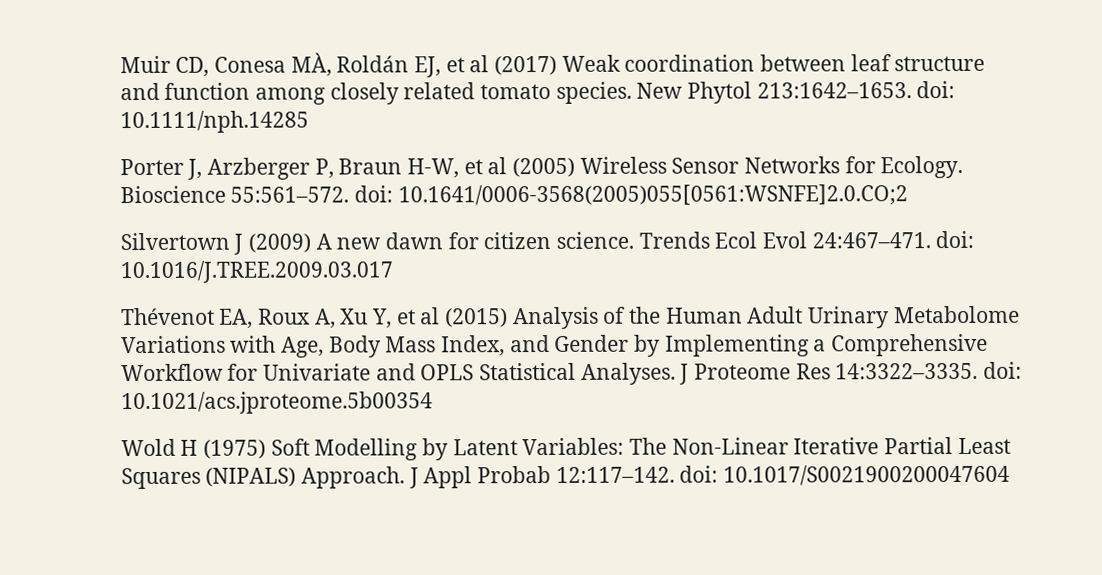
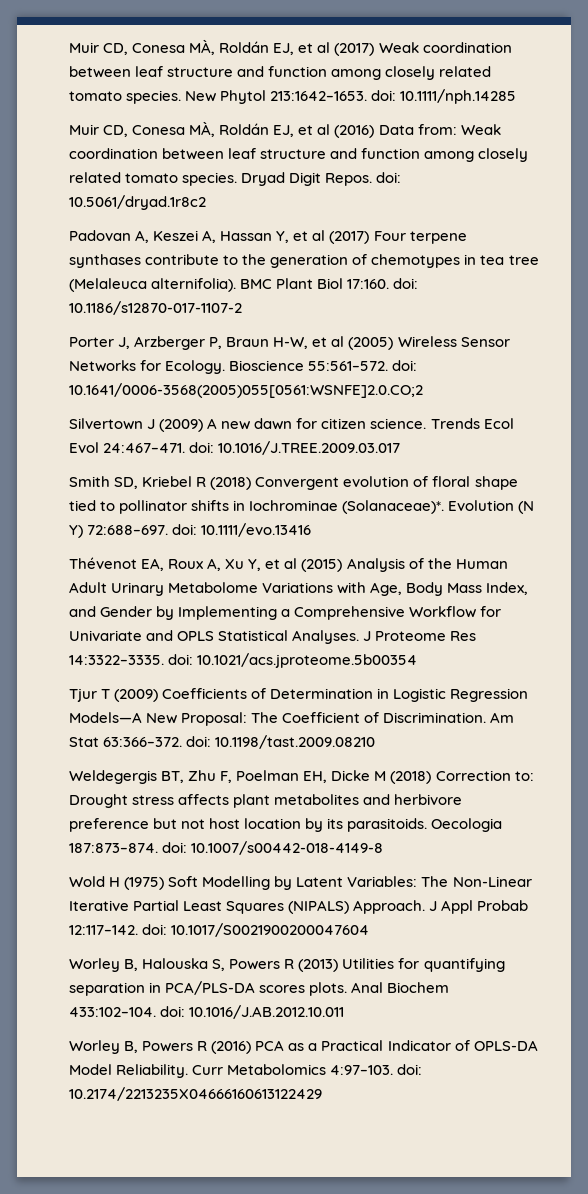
(309, 122) none -> [69,121,501,138] [69,148,529,162] [69,172,402,186] [69,195,207,210] [69,230,467,244] [69,254,539,268] [69,278,419,292] [69,301,243,315] // Muir CD, Conesa MÀ, Roldán EJ, et al (2016) Data from: Weak coordination between leaf structure and function among closely related tomato species. Dryad Digit Repos. doi: 10.5061/dryad.1r8c2 // Padovan A, Keszei A, Hassan Y, et al (2017) Four terpene synthases contribute to the generation of chemotypes in tea tree (Melaleuca alternifolia). BMC Plant Biol 17:160. doi: 10.1186/s12870-017-1107-2
(393, 272) none -> [69,476,518,490] [69,500,535,514] [69,523,312,538] // Smith SD, Kriebel R (2018) Convergent evolution of floral shape tied to pollinator shifts in Iochrominae (Solanaceae)*. Evolution (N Y) 72:688–697. doi: 10.1111/evo.13416
(433, 403) none -> [69,688,529,702] [69,712,515,726] [69,735,376,749] [69,770,534,784] [69,794,463,808] [69,818,503,832] [69,841,384,855] // Tjur T (2009) Coefficients of Determination in Logistic Regression Models—A New Proposal: The Coefficient of Discrimination. Am Stat 63:366–372. doi: 10.1198/tast.2009.08210 // Weldegergis BT, Zhu F, Poelman EH, Dicke M (2018) Correction to: Drought stress affects plant metabolites and herbivore preference but not host location by its parasitoids. Oecologia 187:873–874. doi: 10.1007/s00442-018-4149-8
(1010, 475) none -> [69,958,505,972] [69,981,450,996] [69,1005,345,1019] [69,1040,538,1054] [69,1064,423,1078] [69,1087,323,1101] // Worley B, Halouska S, Powers R (2013) Utilities for quantifying separation in PCA/PLS-DA scores plots. Anal Biochem 433:102–104. doi: 10.1016/J.AB.2012.10.011 // Worley B, Powers R (2016) PCA as a Practical Indicator of OPLS-DA Model Reliability. Curr Metabolomics 4:97–103. doi: 10.2174/2213235X04666160613122429

